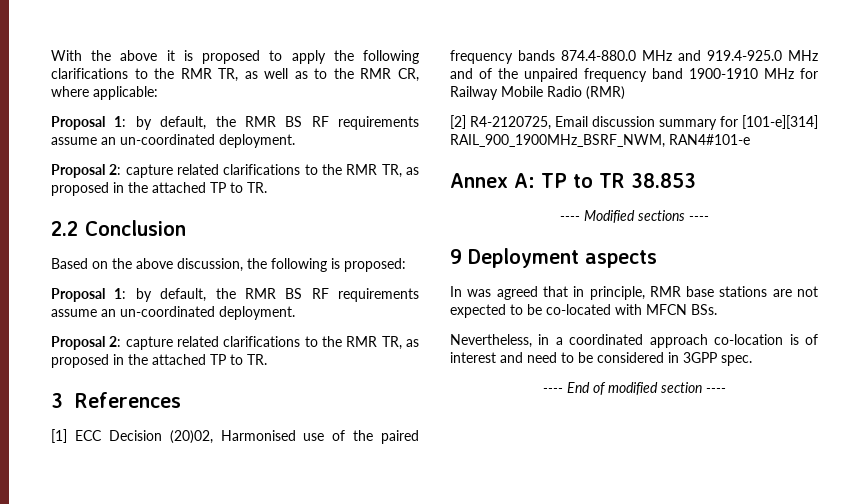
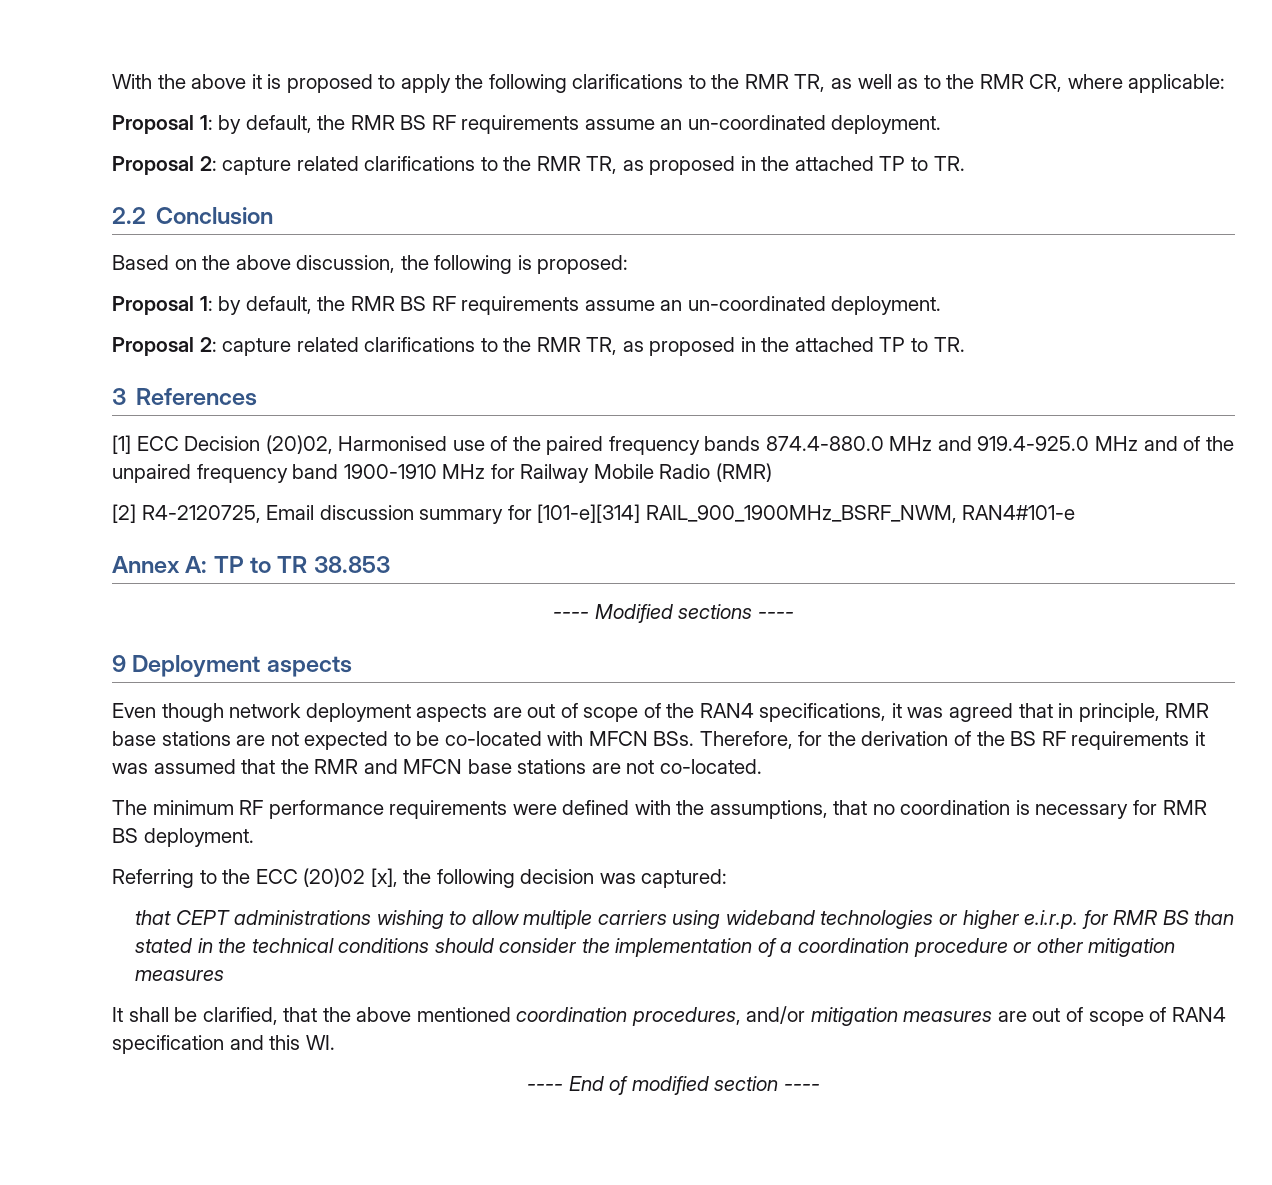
[450,286,462,297] In -> [112,703,902,722] Even though network deployment aspects are out of scope of the RAN4 specifications, it
[450,334,818,348] [450,352,752,366] // Nevertheless, in a coordinated approach co-location is of interest and need to be considered in 3GPP spec. -> [699,731,1205,750] [112,759,762,774] [112,800,1207,819] [112,828,254,847] [112,868,728,888] [135,910,1235,929] [135,938,1176,957] [135,970,225,981] [112,1006,1226,1026] [112,1035,335,1054] Therefore, for the derivation of the BS RF requirements it was assumed that the RMR and MFCN base stations are not co-located. // The minimum RF performance requirements were defined with the assumptions, that no coordination is necessary for RMR BS deployment. // Referring to the ECC (20)02 [x], the following decision was captured: // that CEPT administrations wishing to allow multiple carriers using wideband technologies or higher e.i.r.p. for RMR BS than stated in the technical conditions should consider the implementation of a coordination procedure or other mitigation measures // It shall be clarified, that the above mentioned coordination procedures, and/or mitigation measures are out of scope of RAN4 specification and this WI.

